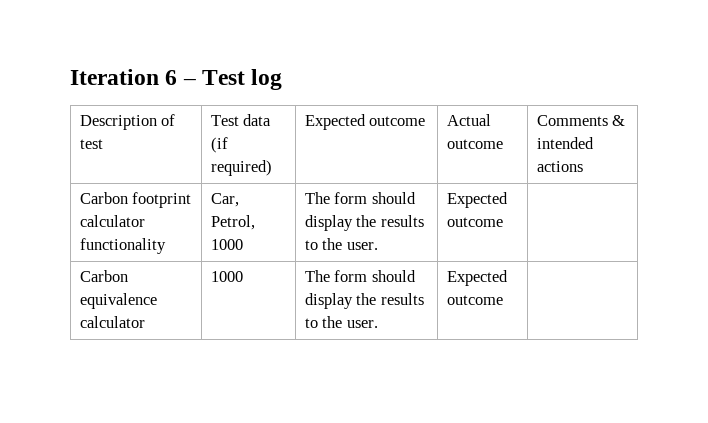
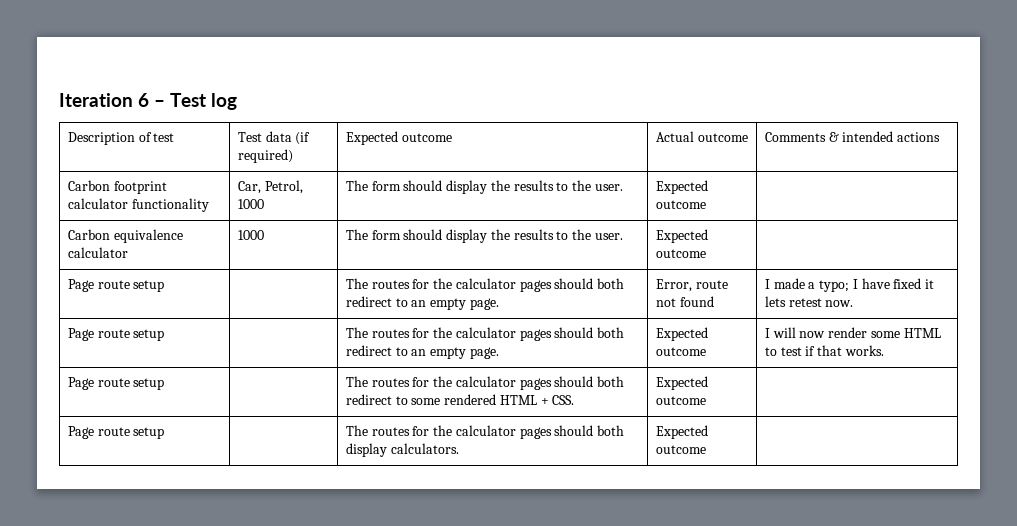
(503, 300) none -> [67,279,165,292] [345,278,625,292] [345,296,499,310] [655,279,728,292] [655,296,714,307] [764,278,935,292] [764,296,854,307] [67,328,165,341] [345,327,625,341] [345,345,499,359] [655,327,708,341] [655,347,706,356] [764,327,941,338] [764,345,884,356] [67,377,165,390] [345,376,625,390] [345,394,575,405] [655,376,708,390] [655,396,706,405] [67,426,165,439] [345,425,625,439] [345,443,459,457] [655,425,708,439] [655,445,706,454] // Page route setup | | The routes for the calculator pages should both redirect to an empty page. | Error, route not found | I made a typo; I have fixed it lets retest now. // Page route setup | | The routes for the calculator pages should both redirect to an empty page. | Expected outcome | I will now render some HTML to test if that works. // Page route setup | | The routes for the calculator pages should both redirect to some rendered HTML + CSS. | Expected outcome | // Page route setup | | The routes for the calculator pages should both display calculators. | Expected outcome |

